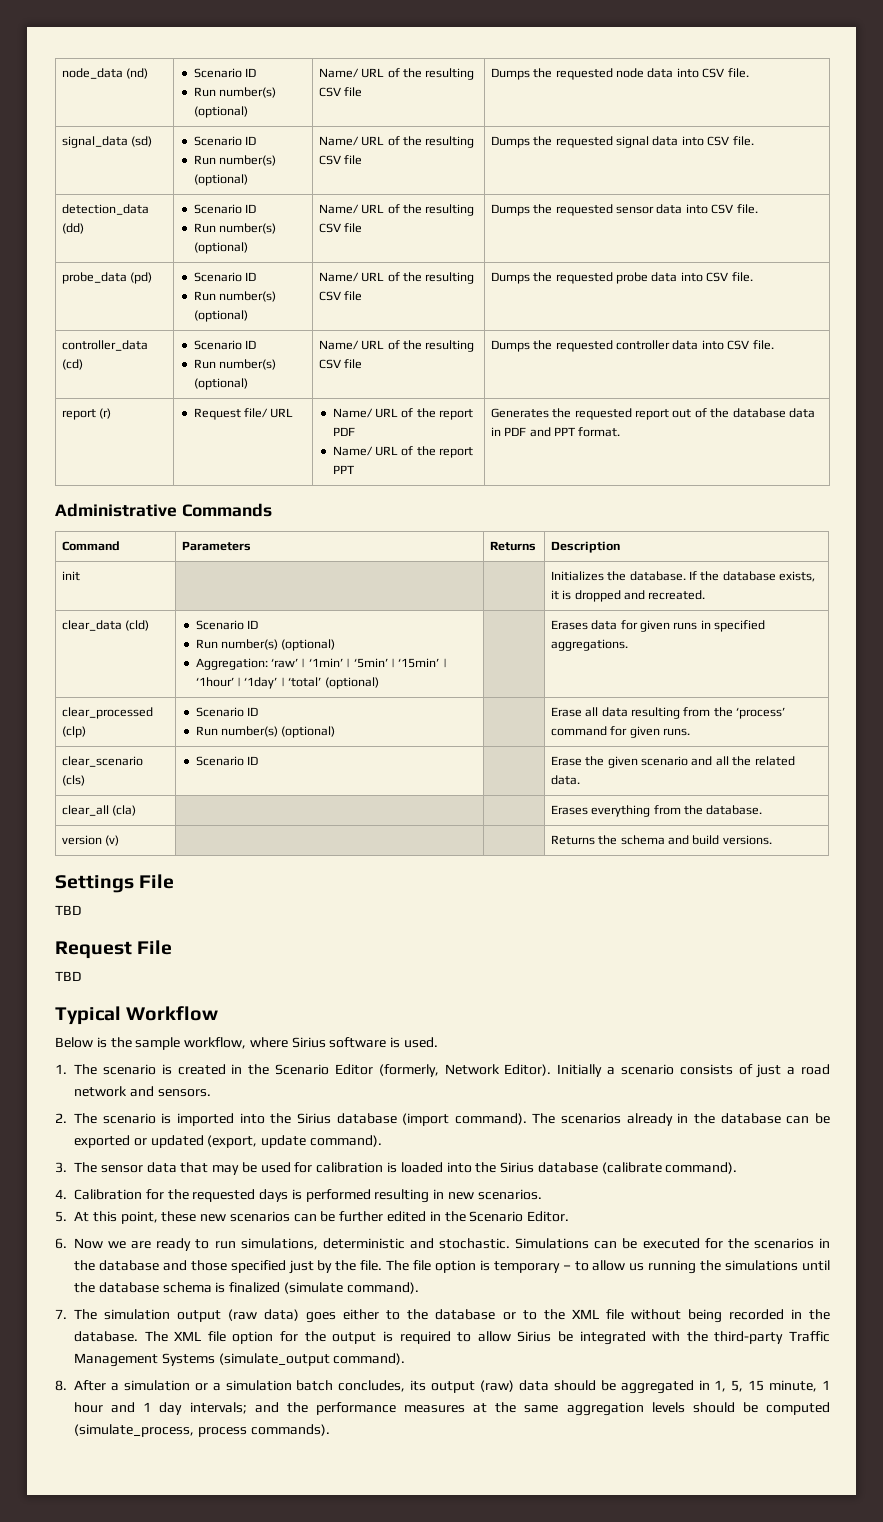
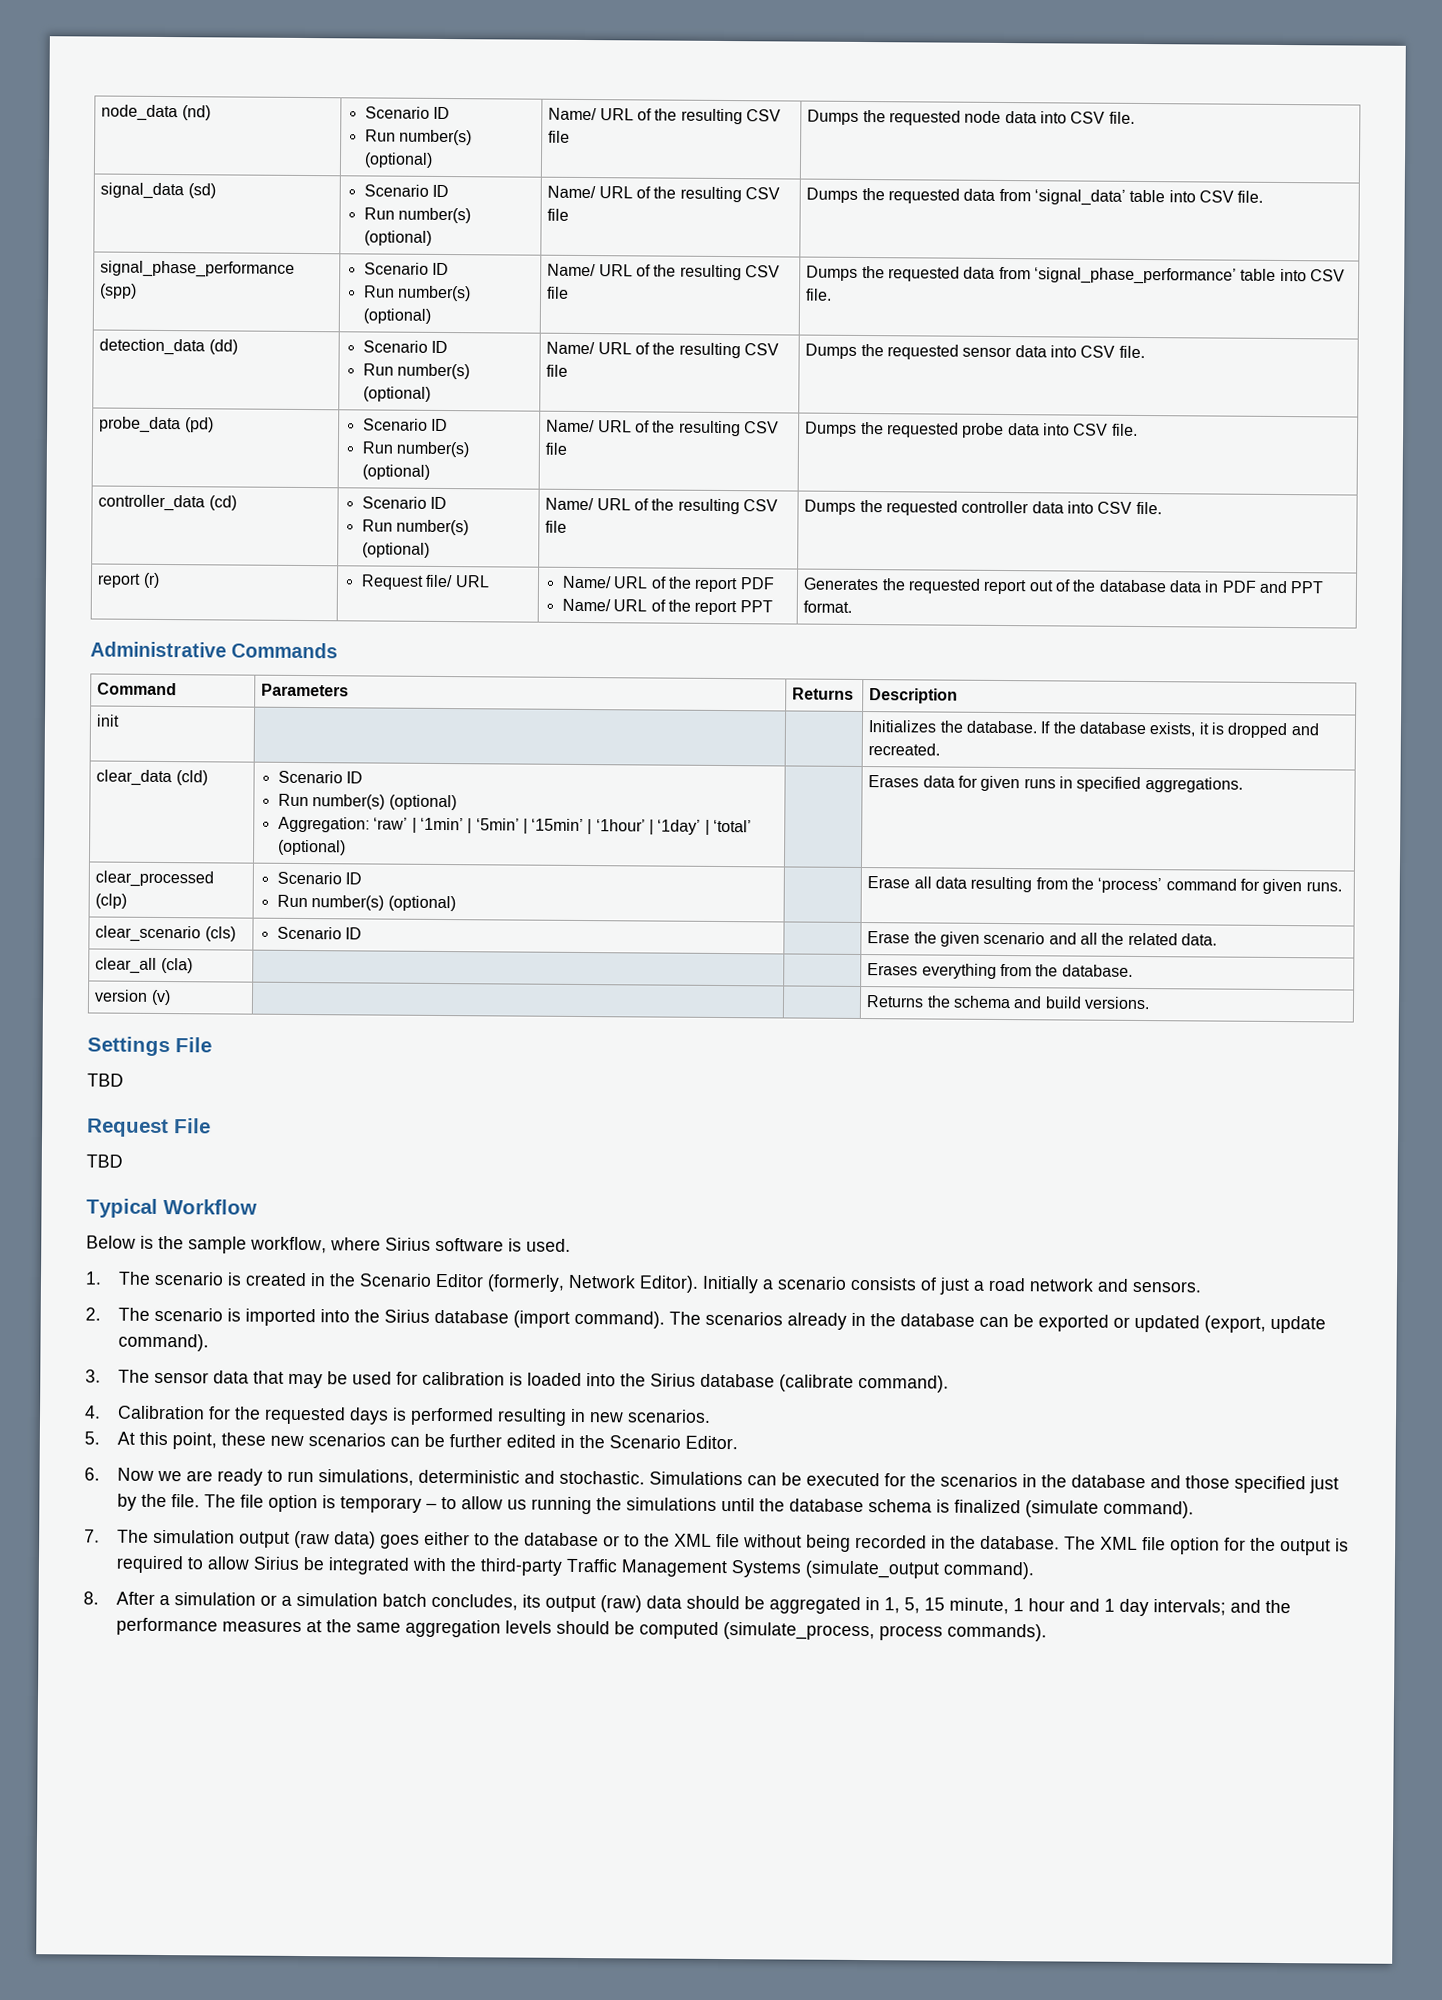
[616,136,679,148] signal data -> [963,188,1264,206] [100,260,296,278] [100,283,138,299] [363,262,450,276] [363,285,472,302] [362,308,431,324] [547,263,780,281] [547,286,570,299] [806,265,1277,285] data from ‘signal_data’ table into CSV file. // signal_phase_performance (spp) | Scenario ID // Run number(s) (optional) | Name/ URL of the resulting CSV file | Dumps the requested data from ‘signal_phase_performance’ table

